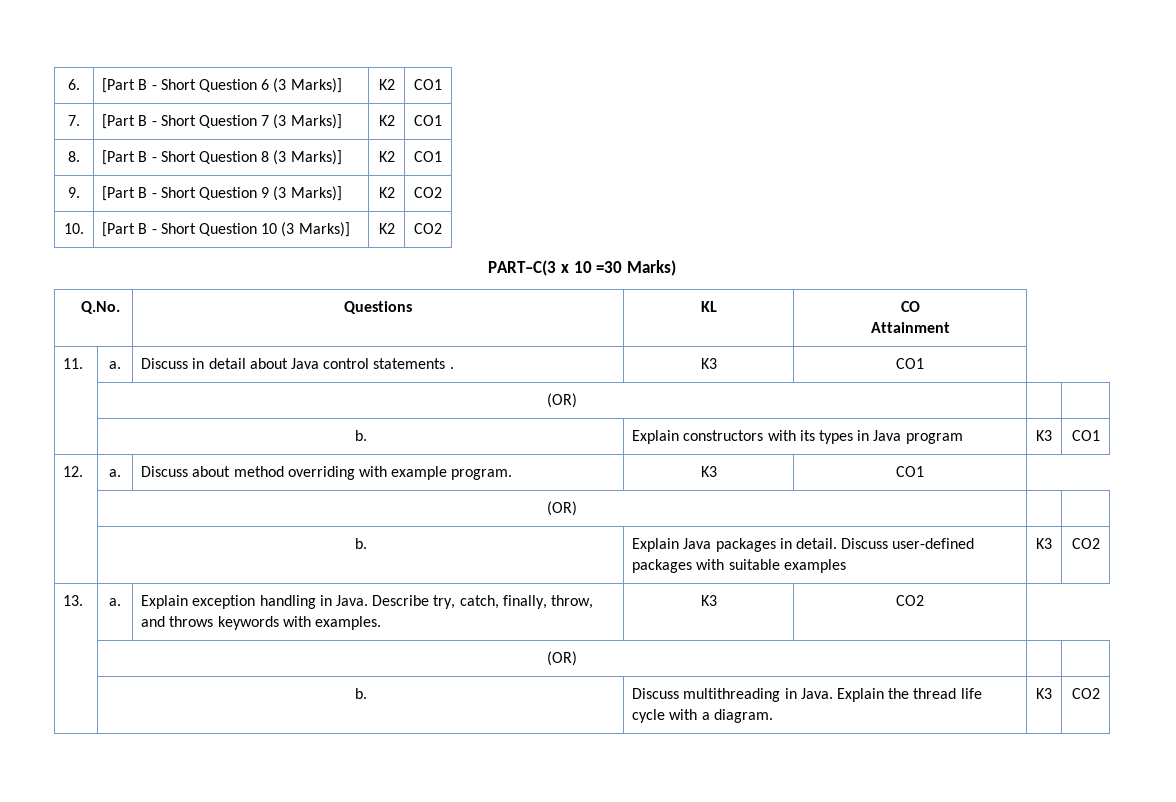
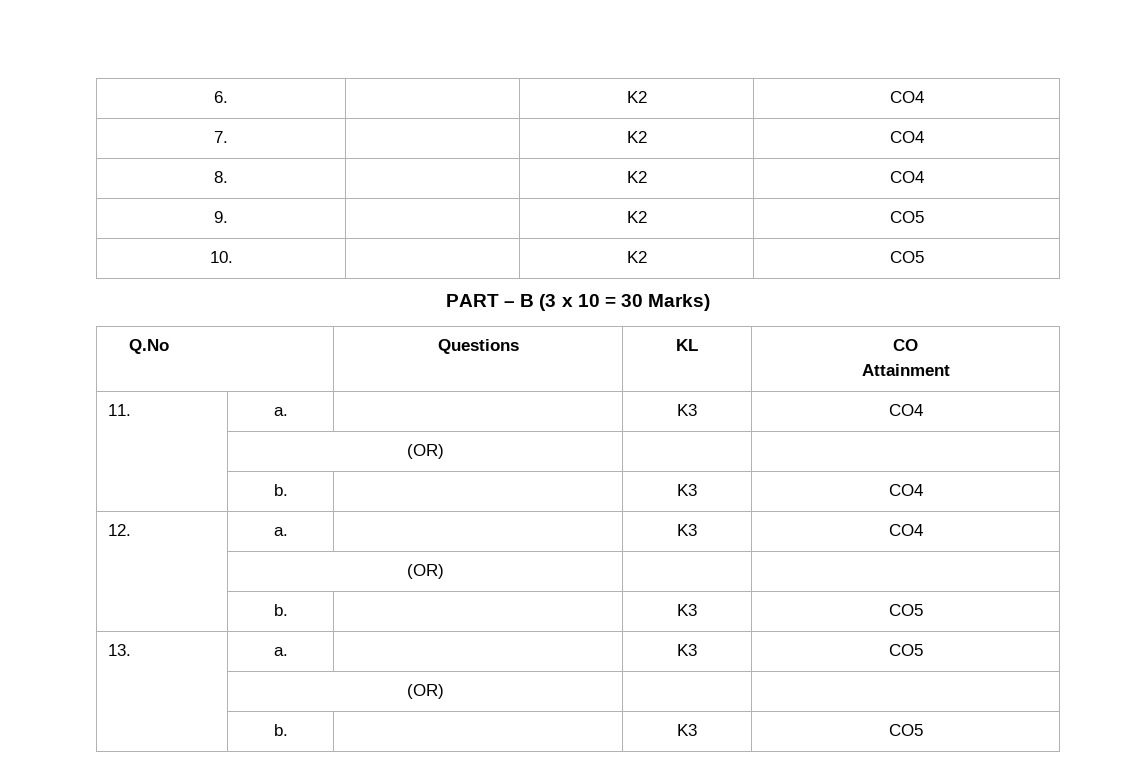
[102,78,342,93] [378,79,395,90] [414,79,442,90] [Part B - Short Question 6 (3 Marks)] | K2 | CO1 -> [626,91,647,103] [889,91,924,103] | K2 | CO4
[102,114,342,129] [378,115,395,126] [414,115,442,126] [Part B - Short Question 7 (3 Marks)] | K2 | CO1 -> [626,131,647,143] [889,131,924,143] | K2 | CO4
[102,150,342,165] [378,151,395,162] [414,151,442,162] [Part B - Short Question 8 (3 Marks)] | K2 | CO1 -> [626,171,647,183] [889,171,924,183] | K2 | CO4
[102,186,342,201] [378,187,395,198] [414,187,442,198] [Part B - Short Question 9 (3 Marks)] | K2 | CO2 -> [626,211,647,223] [889,211,924,223] | K2 | CO5
[102,222,350,237] [378,223,395,234] [414,223,442,234] [488,260,623,276] [Part B - Short Question 10 (3 Marks)] | K2 | CO2 // PART–C(3 x 10 =30 -> [626,251,647,263] [889,251,924,263] [445,294,643,311] | K2 | CO5 // PART – B (3 x 10 = 30
[81,301,121,314] Q.No. -> [129,339,170,354] Q.No
[141,358,454,369] [700,358,717,369] [896,358,924,369] [547,393,577,408] [354,430,367,441] [632,430,963,444] [1036,430,1052,441] [1071,430,1100,441] Discuss in detail about Java control statements . | K3 | CO1 // | (OR) | | // | b. | Explain constructors with its types in Java program | K3 | CO1 -> [677,404,697,416] [888,404,923,416] [406,444,444,459] [273,484,288,496] [677,484,697,496] [888,484,923,496] | K3 | CO4 // | (OR) | | // | b. | | K3 | CO4
[141,466,513,480] [700,466,717,477] [896,466,924,477] [547,501,577,516] [354,538,367,549] [632,538,975,552] [632,559,846,573] [1036,538,1052,549] [1071,538,1100,549] Discuss about method overriding with example program. | K3 | CO1 // | (OR) | | // | b. | Explain Java packages in detail. Discuss user-defined packages with suitable examples | K3 | CO2 -> [677,524,697,536] [888,524,923,536] [406,564,444,579] [273,604,288,616] [677,604,697,616] [888,604,923,616] | K3 | CO4 // | (OR) | | // | b. | | K3 | CO5
[141,595,593,609] [141,616,381,630] [700,595,717,606] [896,595,924,606] [547,651,577,666] [354,688,367,699] [632,688,982,702] [632,709,773,723] [1036,688,1052,699] [1071,688,1100,699] Explain exception handling in Java. Describe try, catch, finally, throw, and throws keywords with examples. | K3 | CO2 // | (OR) | | // | b. | Discuss multithreading in Java. Explain the thread life cycle with a diagram. | K3 | CO2 -> [677,644,697,656] [888,644,923,656] [406,684,444,699] [273,724,288,736] [677,724,697,736] [888,724,923,736] | K3 | CO5 // | (OR) | | // | b. | | K3 | CO5

